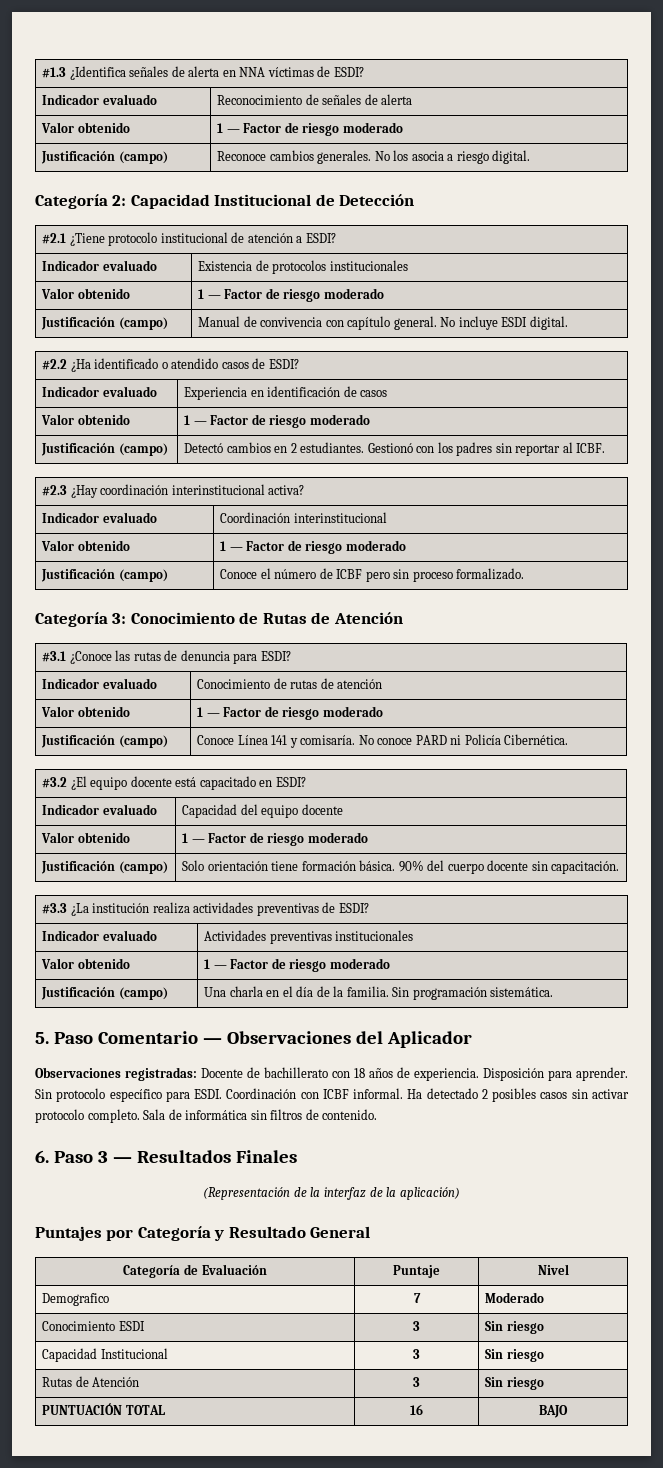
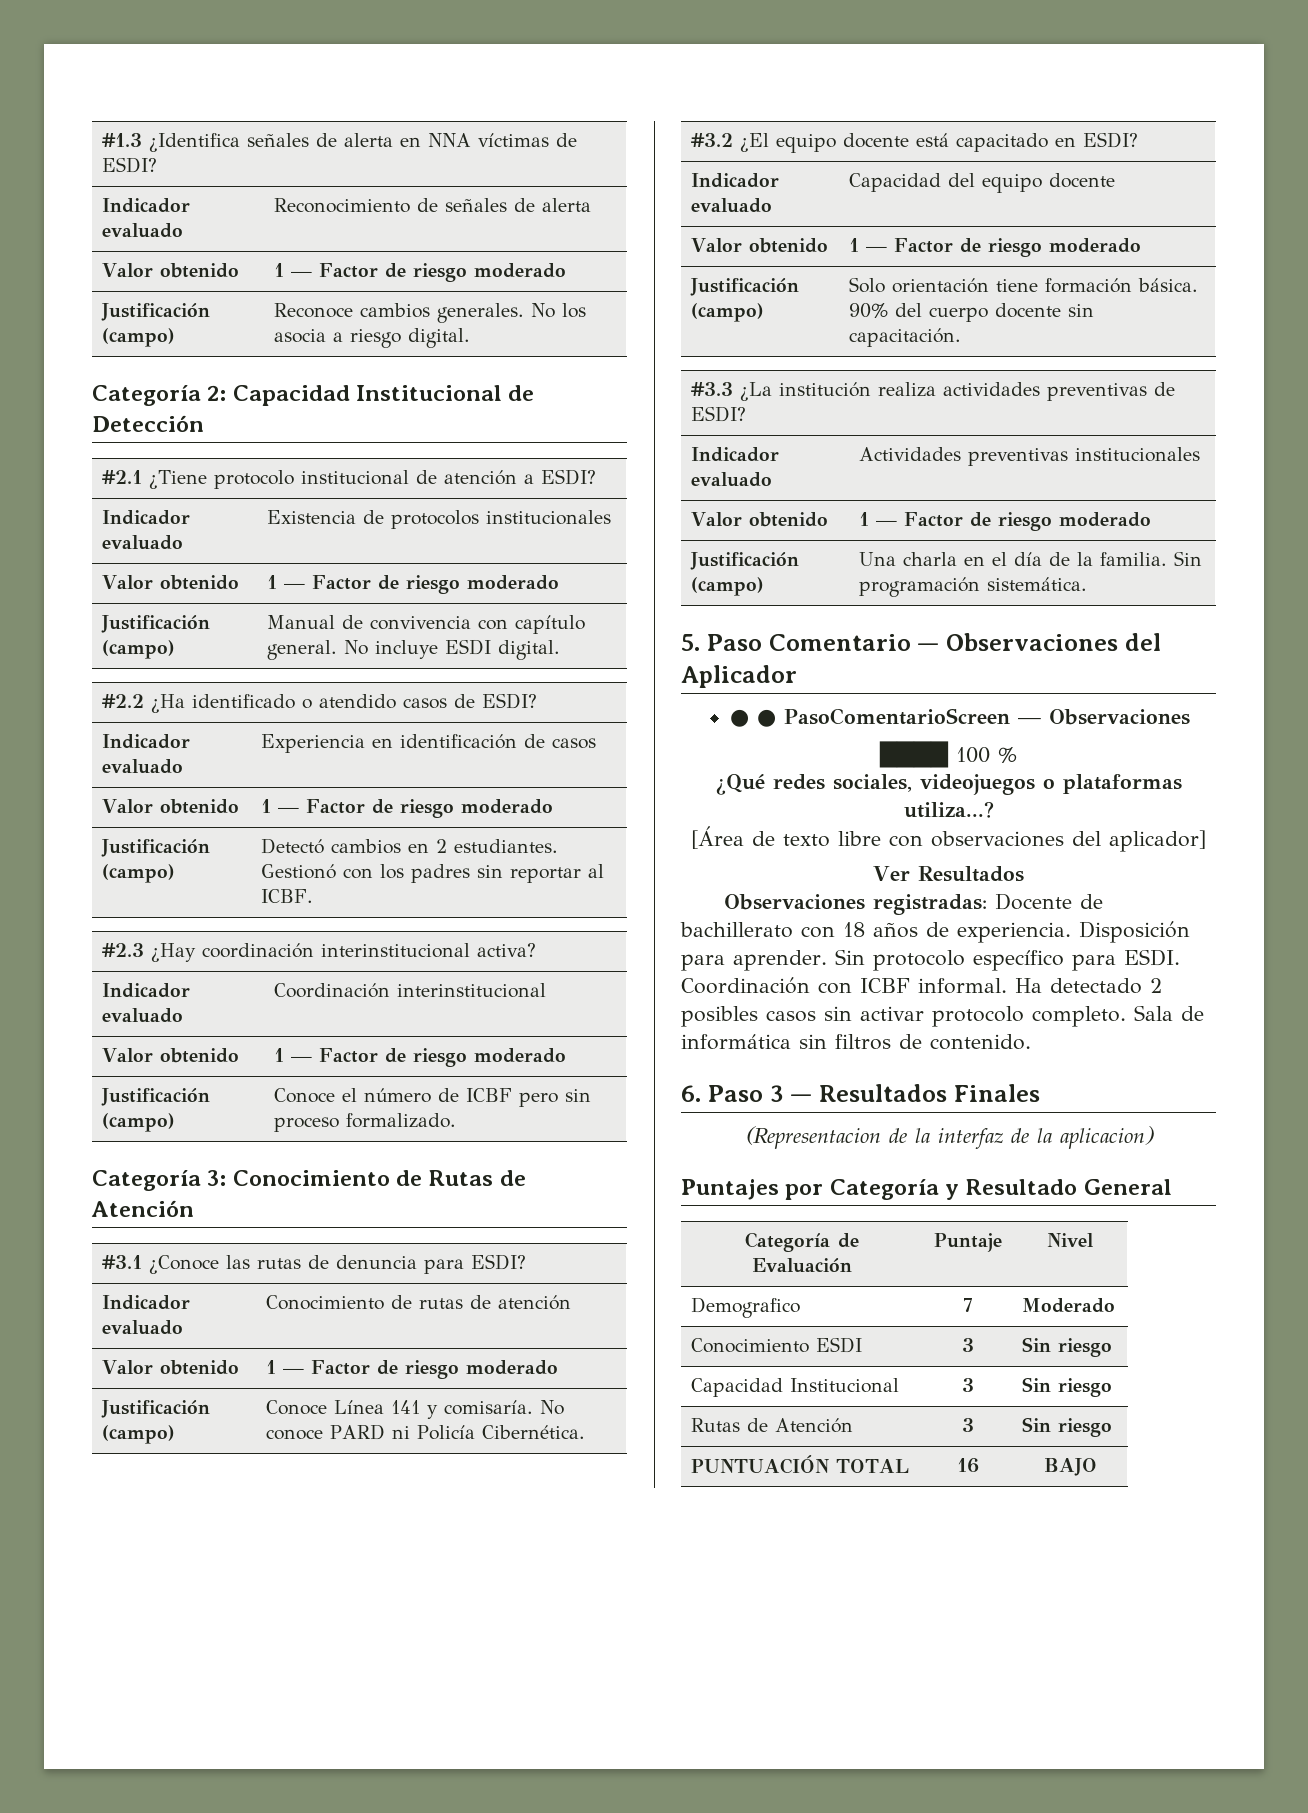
(472, 1039) none -> [730,708,1191,727] [879,741,1017,768] [715,774,1182,795] [903,801,994,818] [691,826,1206,852] [873,866,1024,882] // ● ● PasoComentarioScreen — Observaciones // ████ 100 % // ¿Qué redes sociales, videojuegos o plataformas utiliza...? // [Área de texto libre con observaciones del aplicador] // Ver Resultados
[203,1187,291,1200] (Representación -> [744,1126,881,1149] (Representacion
[399,1187,460,1200] aplicación) -> [1059,1126,1154,1149] aplicacion)

